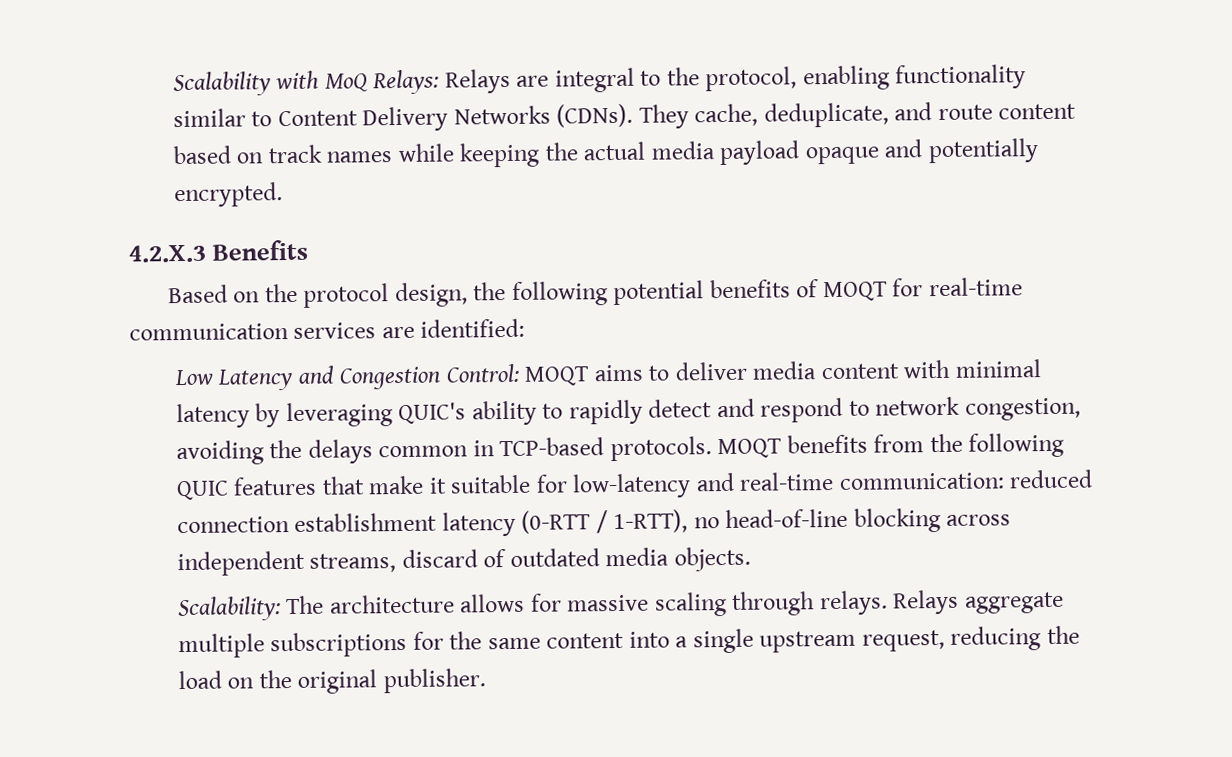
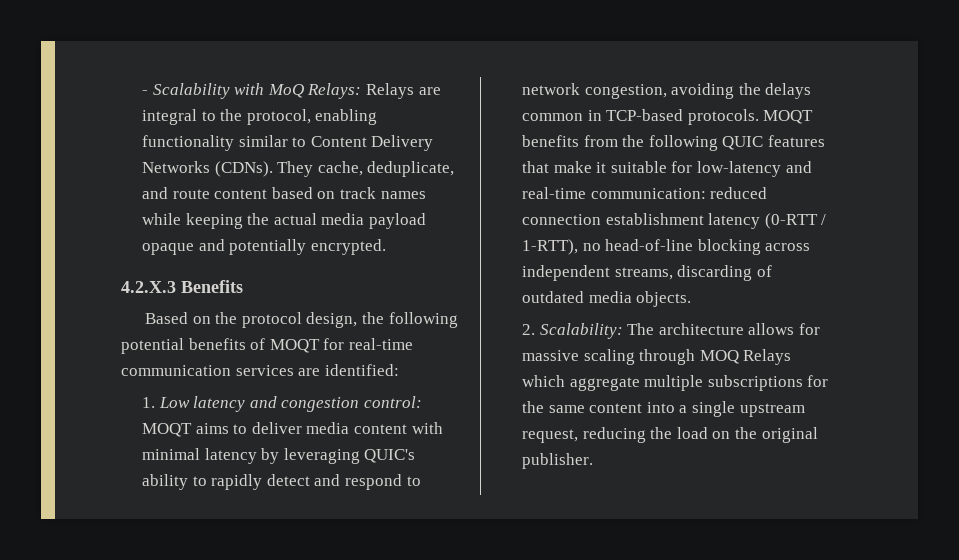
(172, 84) none -> [141,90,148,95] -
[173,363,520,391] Low Latency and Congestion Control: -> [141,396,422,412] 1. Low latency and congestion control:
[401,549,478,568] discard -> [677,265,753,281] discarding
(751, 559) none -> [521,324,535,335] 2.
[818,589,960,616] relays. Relays -> [699,349,792,365] [521,375,565,387] MOQ Relays which

